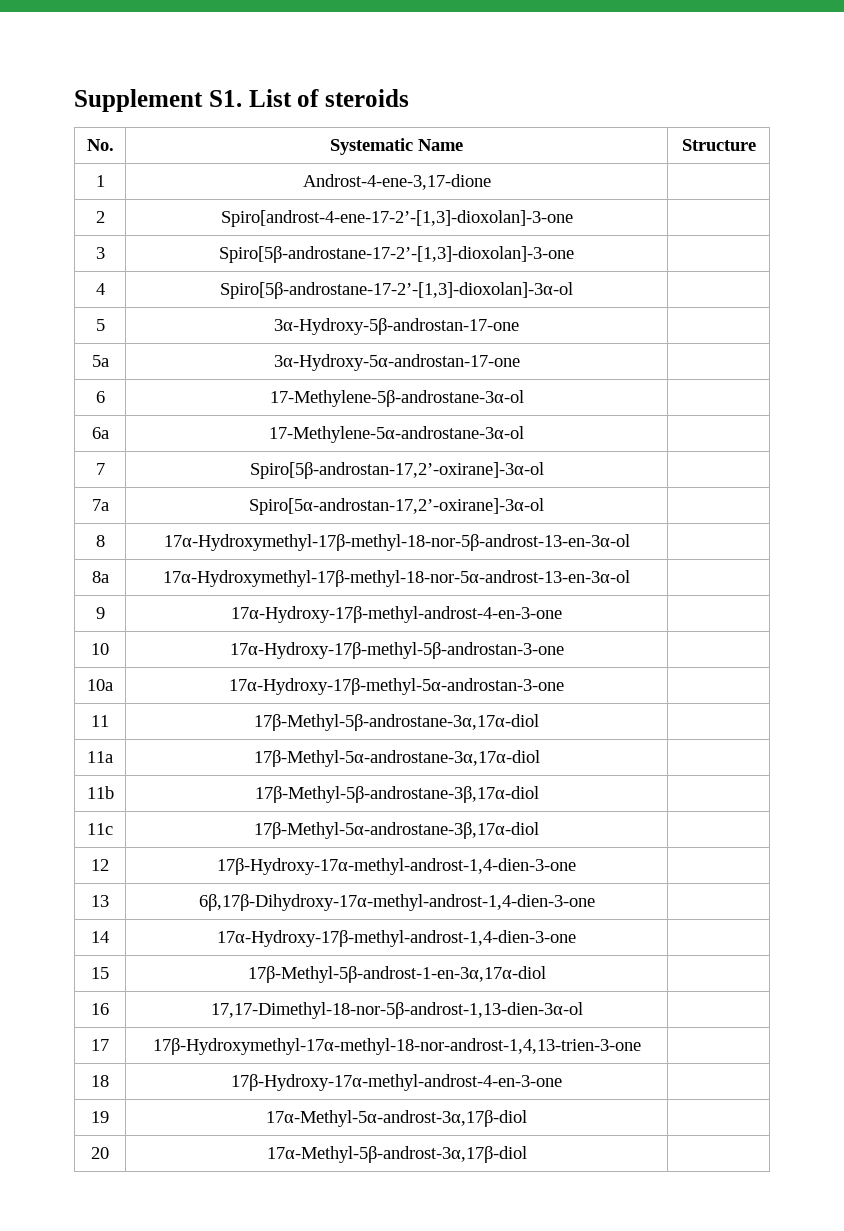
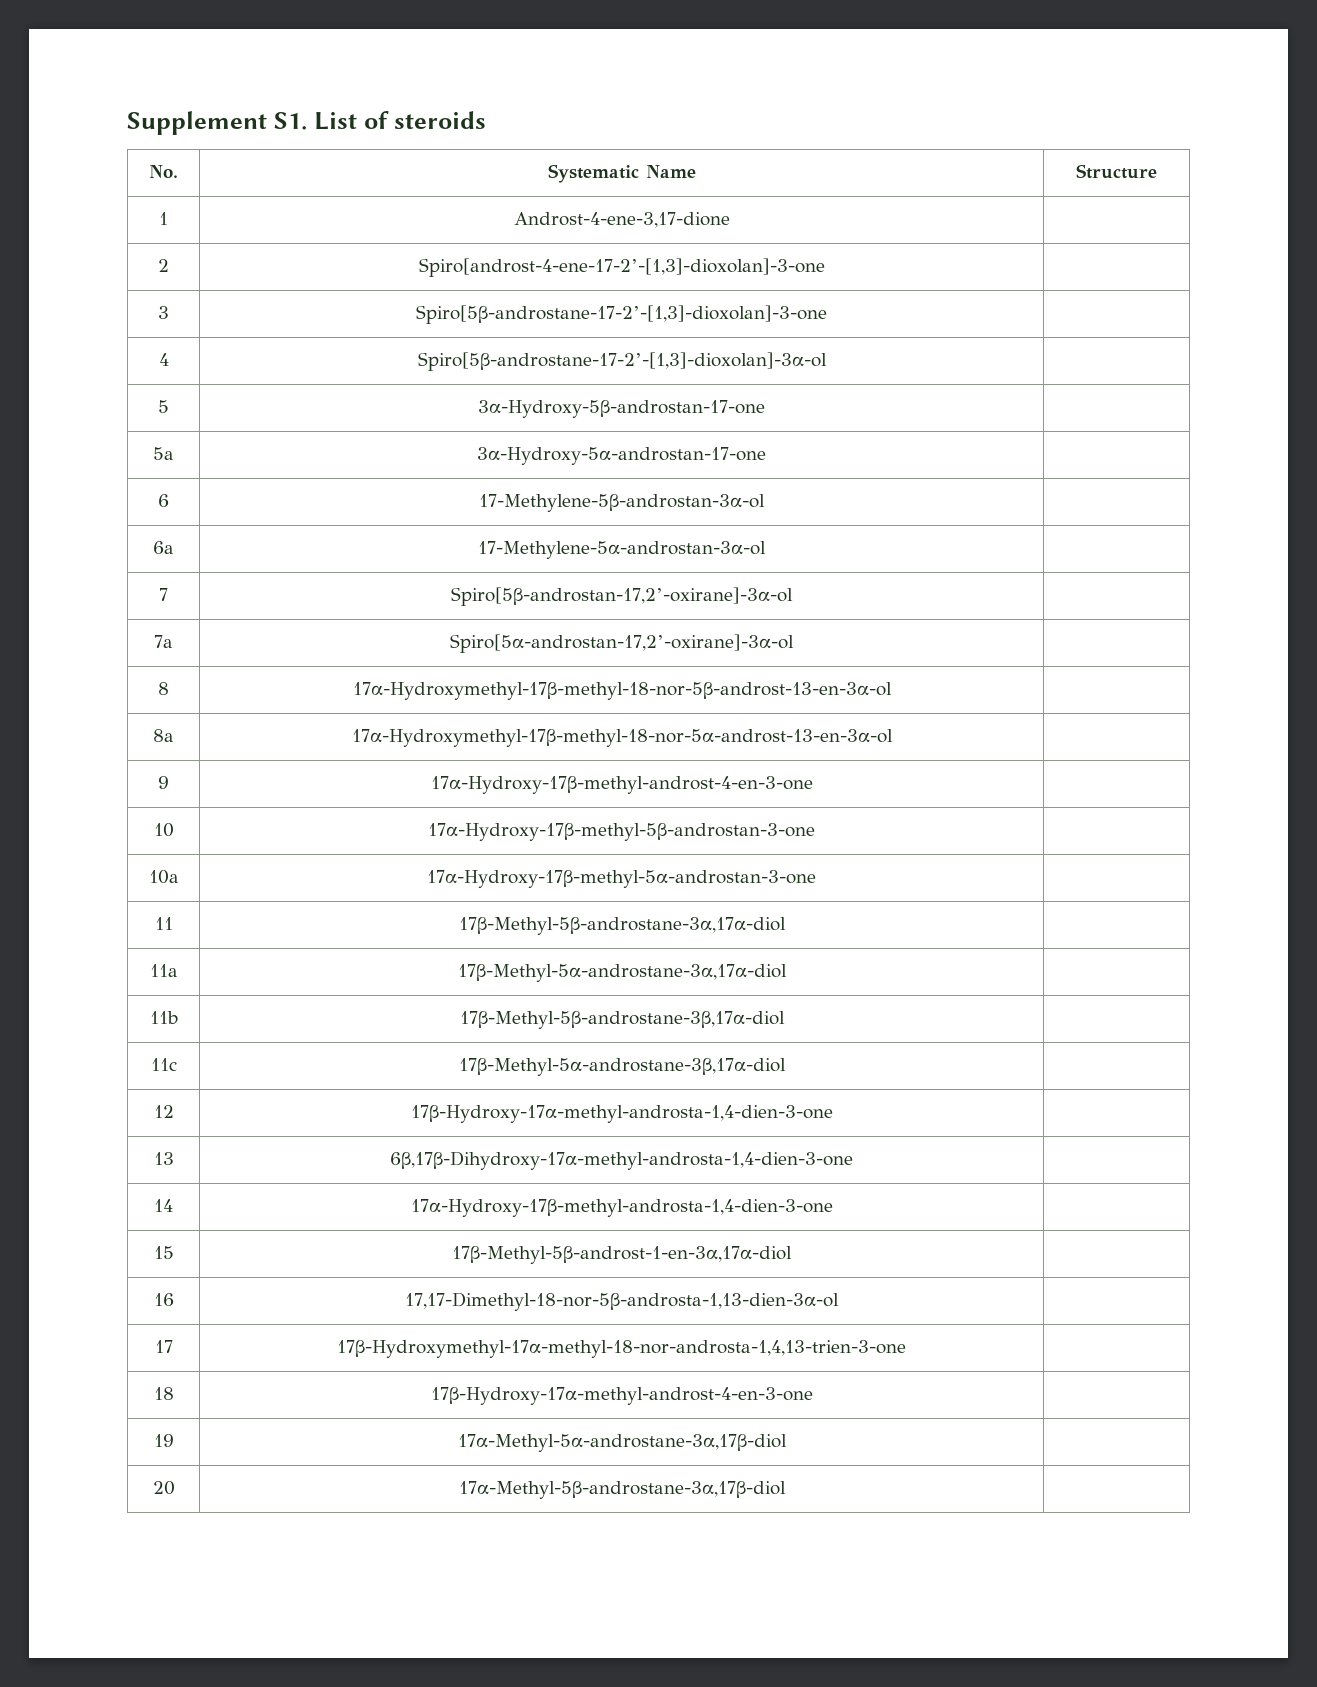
[269,390,524,407] 17-Methylene-5β-androstane-3α-ol -> [479,494,765,512] 17-Methylene-5β-androstan-3α-ol
[269,426,524,443] 17-Methylene-5α-androstane-3α-ol -> [478,541,766,559] 17-Methylene-5α-androstan-3α-ol
[217,858,576,875] 17β-Hydroxy-17α-methyl-androst-1,4-dien-3-one -> [410,1105,833,1123] 17β-Hydroxy-17α-methyl-androsta-1,4-dien-3-one
[198,894,595,911] 6β,17β-Dihydroxy-17α-methyl-androst-1,4-dien-3-one -> [390,1151,853,1170] 6β,17β-Dihydroxy-17α-methyl-androsta-1,4-dien-3-one
[217,930,576,947] 17α-Hydroxy-17β-methyl-androst-1,4-dien-3-one -> [410,1199,833,1217] 17α-Hydroxy-17β-methyl-androsta-1,4-dien-3-one
[210,1002,583,1019] 17,17-Dimethyl-18-nor-5β-androst-1,13-dien-3α-ol -> [405,1292,839,1311] 17,17-Dimethyl-18-nor-5β-androsta-1,13-dien-3α-ol
[152,1038,641,1055] 17β-Hydroxymethyl-17α-methyl-18-nor-androst-1,4,13-trien-3-one -> [337,1340,906,1358] 17β-Hydroxymethyl-17α-methyl-18-nor-androsta-1,4,13-trien-3-one
[266,1110,527,1127] 17α-Methyl-5α-androst-3α,17β-diol -> [457,1434,787,1452] 17α-Methyl-5α-androstane-3α,17β-diol
[266,1146,527,1163] 17α-Methyl-5β-androst-3α,17β-diol -> [458,1481,786,1499] 17α-Methyl-5β-androstane-3α,17β-diol

